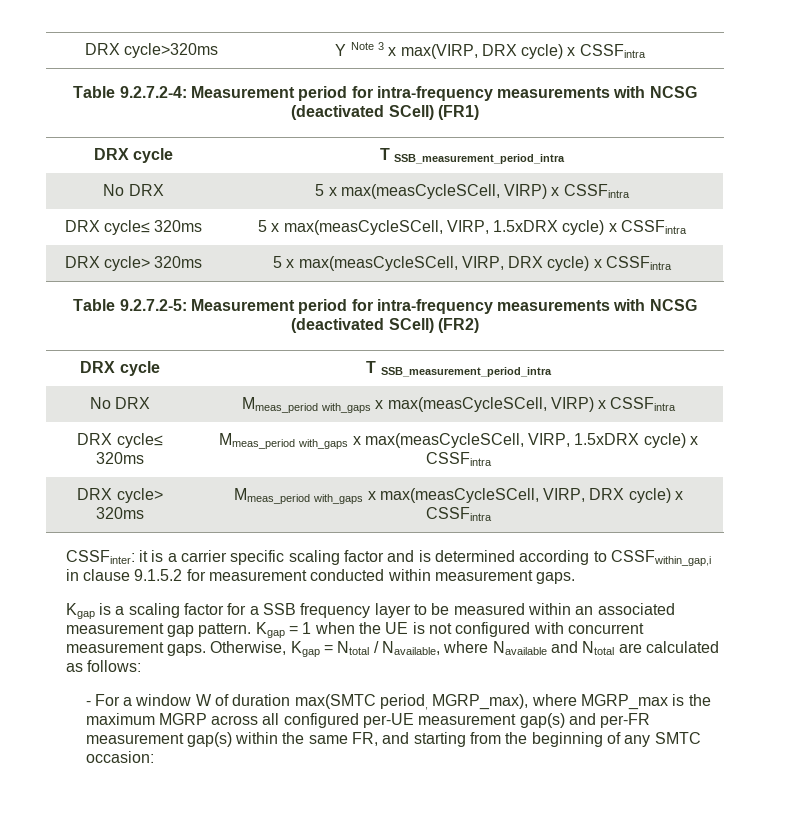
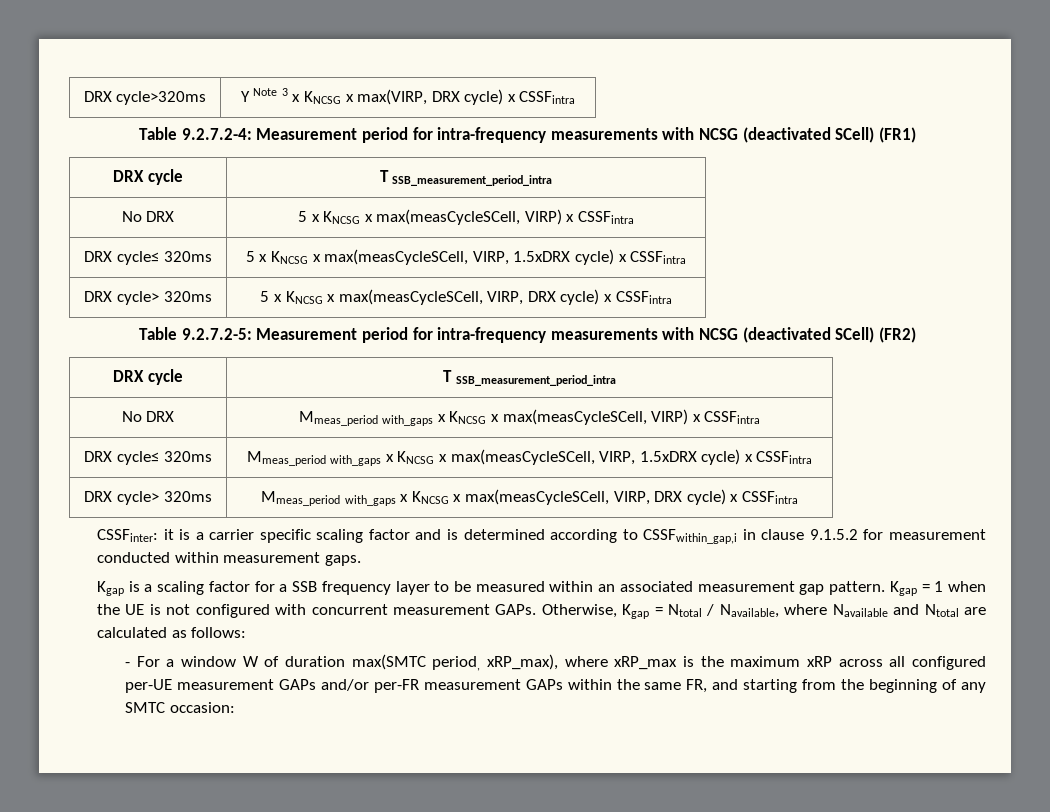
(397, 51) none -> [303,91,354,104] KNCSG x
(337, 191) none -> [323,211,373,224] KNCSG x
(280, 227) none -> [271,251,321,264] KNCSG x
(295, 263) none -> [285,291,336,304] KNCSG x
(384, 404) none -> [449,411,499,424] KNCSG x
(361, 440) none -> [397,451,447,464] KNCSG x
(376, 495) none -> [411,491,462,504] KNCSG x
[167,644,207,656] gaps. -> [495,604,537,615] GAPs.
[432,694,669,710] MGRP_max), where MGRP_max -> [486,654,678,670] xRP_max), where xRP_max
[158,713,207,725] MGRP -> [806,656,832,667] xRP
[519,713,597,728] gap(s) and -> [278,679,369,691] GAPs and/or
[186,732,232,747] gap(s) -> [525,679,563,690] GAPs

